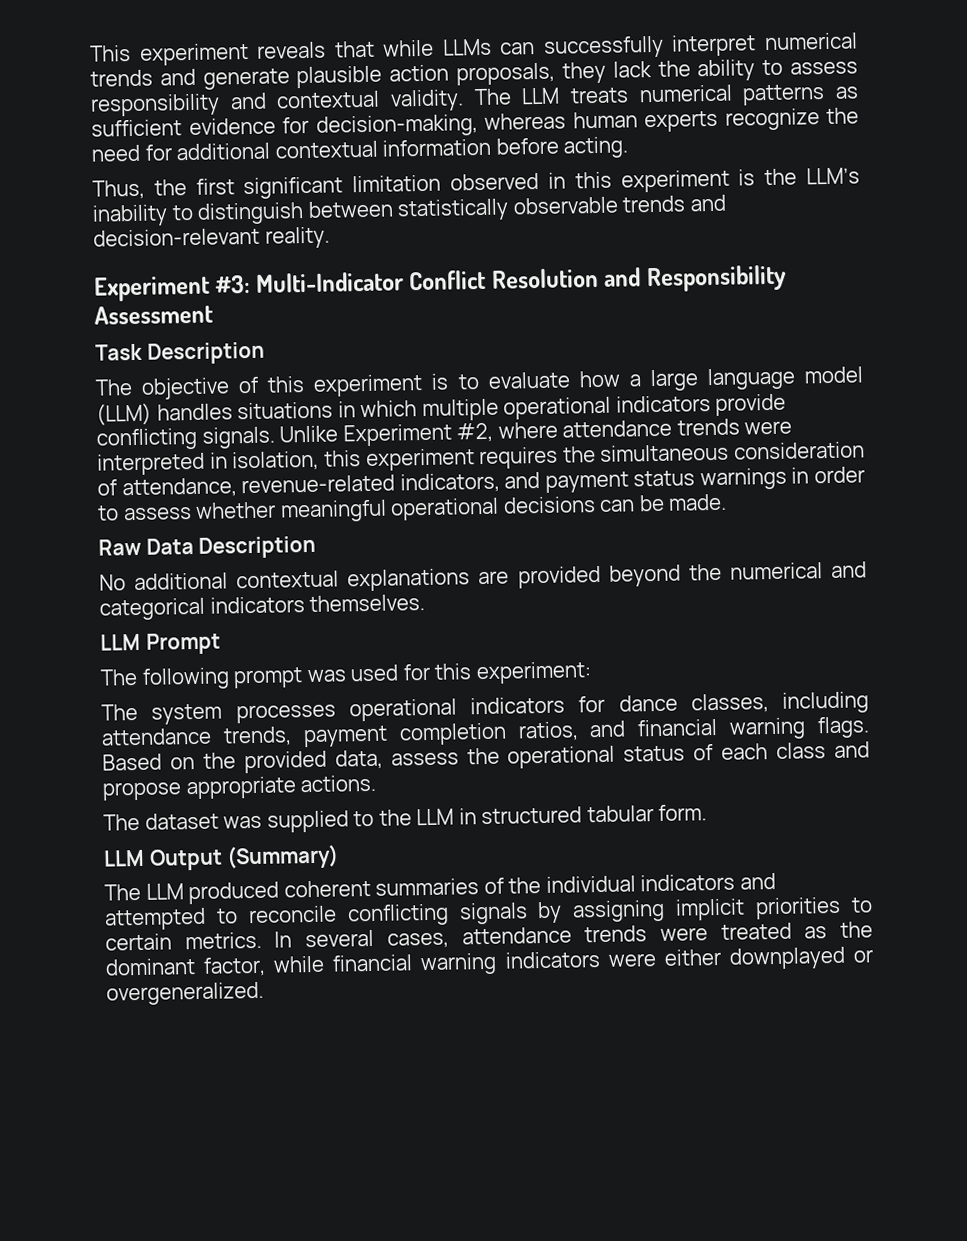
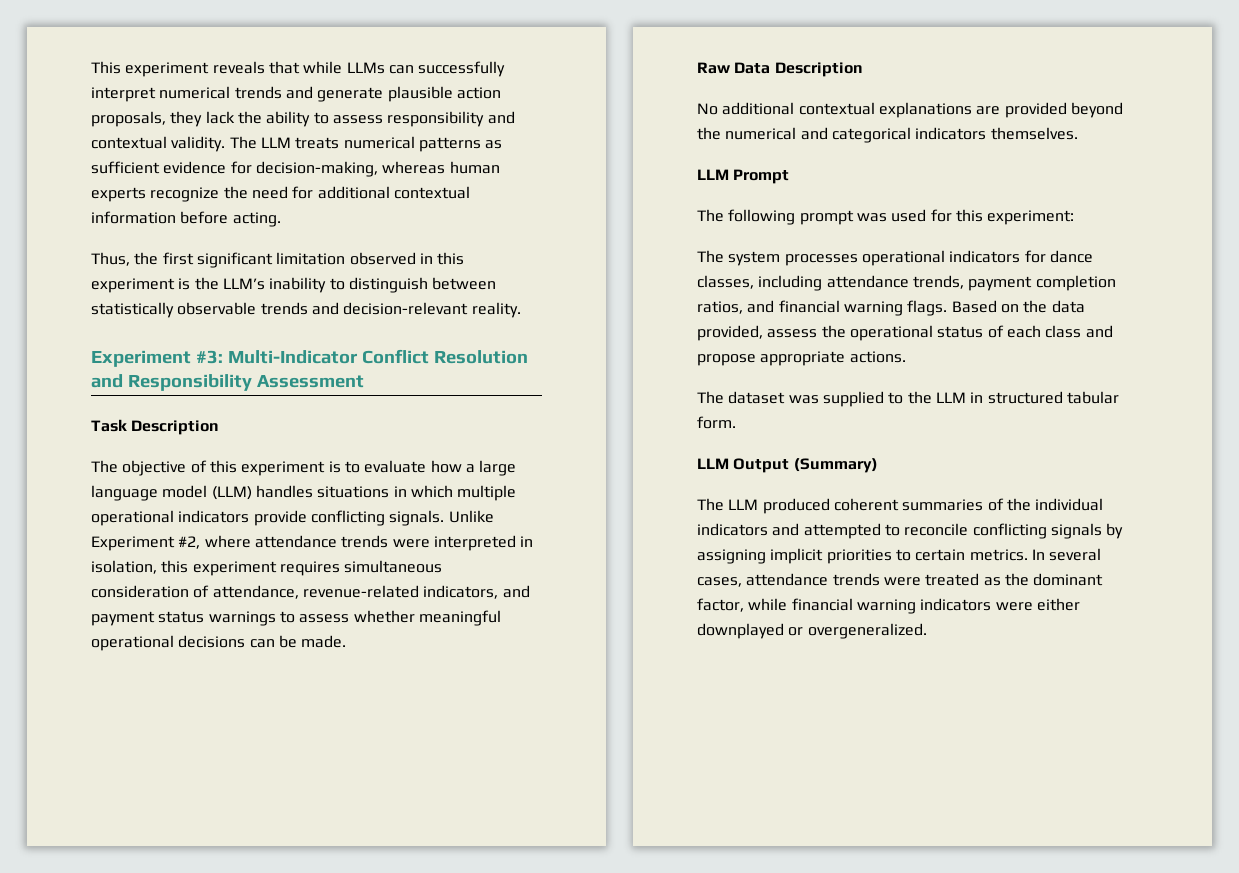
[562,446,596,463] the -> (340, 568) none
[791,466,865,484] in order -> (276, 618) none
[243,749,383,774] provided data, -> [1051,300,1085,313] [697,325,763,341] data provided,

